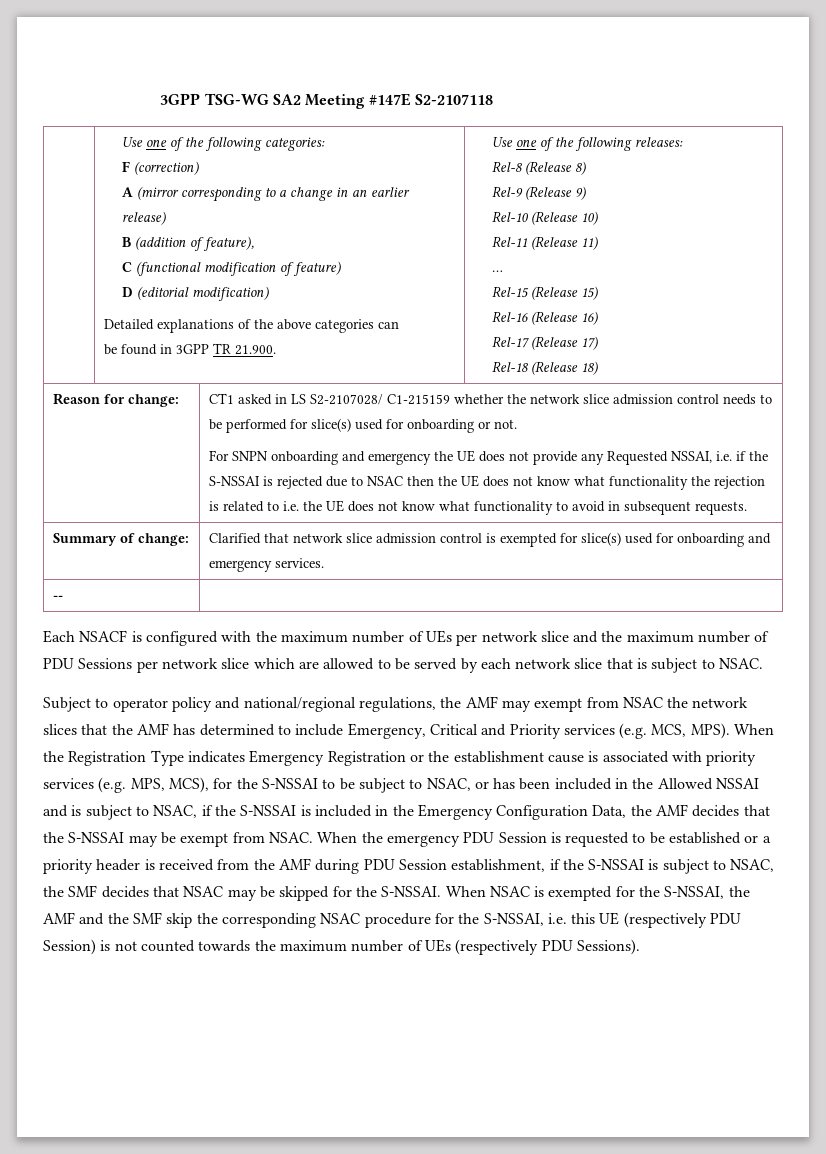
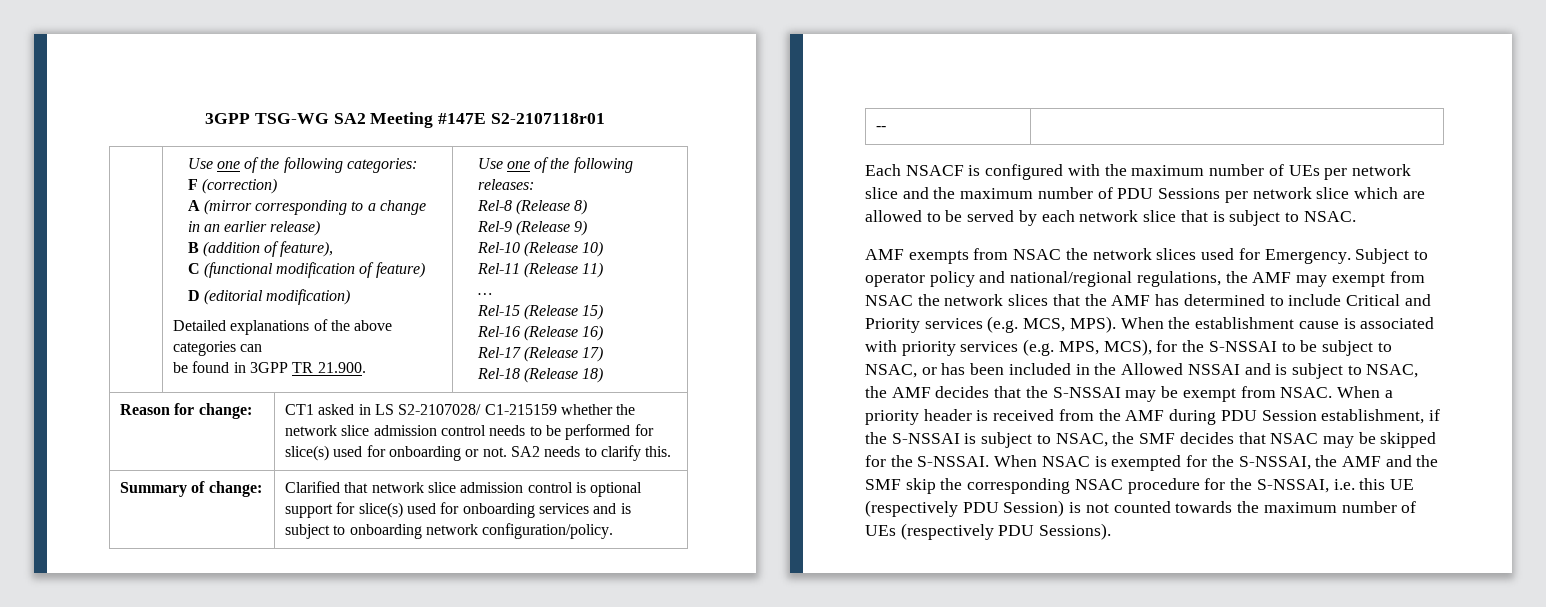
[414,94,493,105] S2-2107118 -> [490,113,605,124] S2-2107118r01
[209,450,769,465] [209,475,766,490] [209,500,748,515] // For SNPN onboarding and emergency the UE does not provide any Requested NSSAI, i.e. if the S-NSSAI is rejected due to NSAC then the UE does not know what functionality the rejection is related to i.e. the UE does not know what functionality to avoid in subsequent requests. -> [510,445,672,461] SA2 needs to clarify this.
[500,532,772,547] [209,558,325,572] exempted for slice(s) used for onboarding and emergency services. -> [590,482,643,497] [285,502,631,518] [285,523,614,539] optional support for slice(s) used for onboarding services and is subject to onboarding network configuration/policy.
(764, 663) none -> [865,248,1351,264] AMF exempts from NSAC the network slices used for Emergency.
[347,723,426,739] Emergency, -> (1342, 300) none
[68,750,450,766] Registration Type indicates Emergency Registration or the -> (1191, 323) none
[201,804,627,820] if the S-NSSAI is included in the Emergency Configuration Data, -> (1419, 371) none
[361,832,759,847] the emergency PDU Session is requested to be established or -> (1380, 392) none

